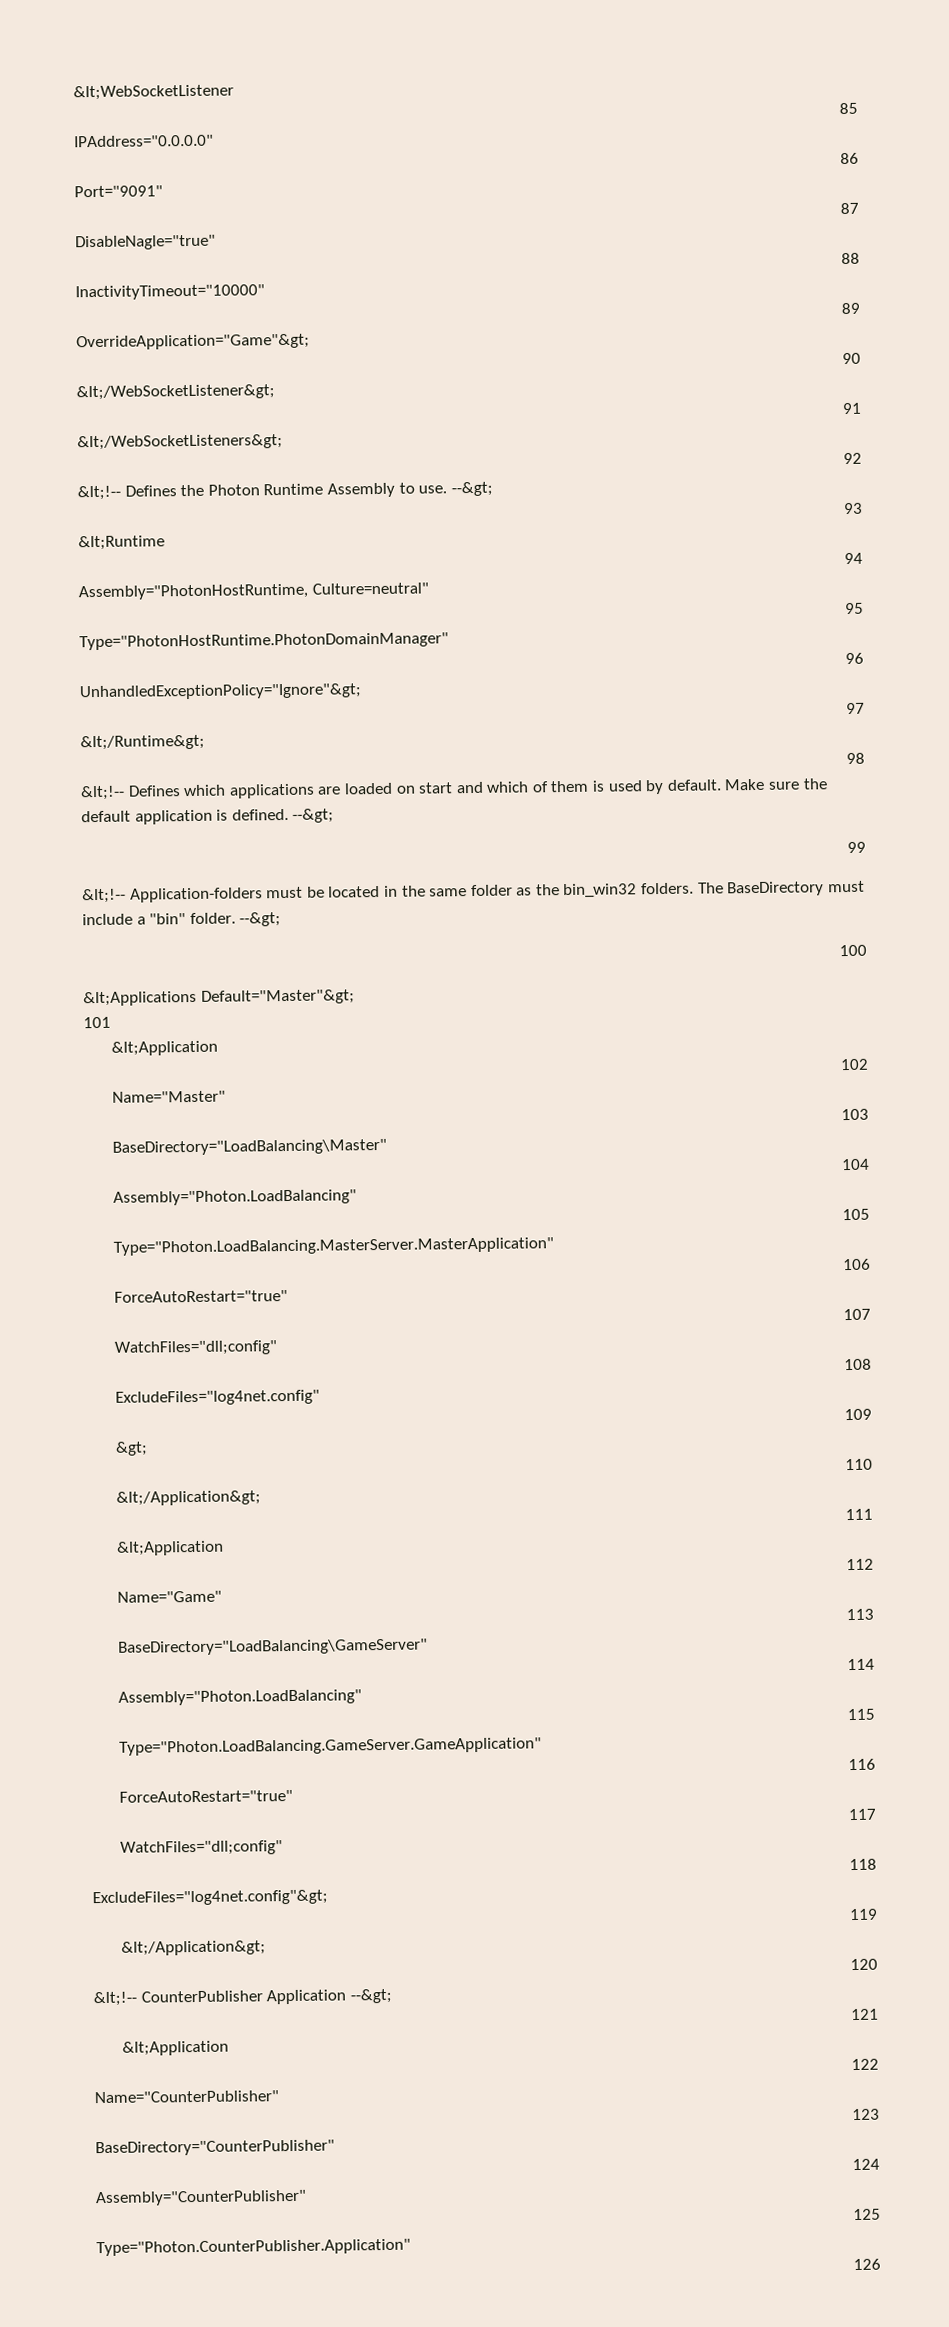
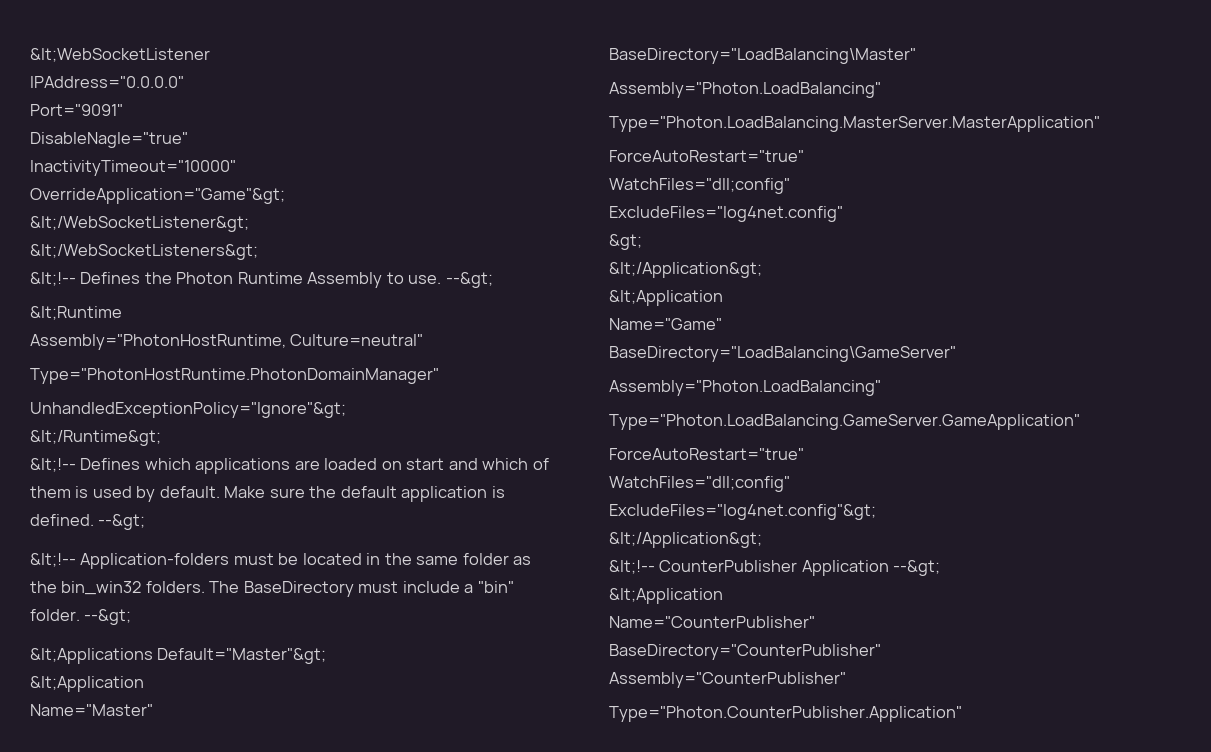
[839,102,858,115] // 85 -> (210, 55) none
[840,152,859,165] // 86 -> (184, 82) none
[840,202,859,215] // 87 -> (123, 110) none
[841,252,860,265] // 88 -> (188, 140) none
[841,302,860,315] // 89 -> (236, 168) none
[842,352,861,365] // 90 -> (285, 196) none
[842,402,862,415] // 91 -> (249, 224) none
[843,452,862,465] // 92 -> (258, 252) none
[843,502,863,515] // 93 -> (493, 280) none
[844,552,863,565] // 94 -> (122, 313) none
[845,602,864,615] // 95 -> (424, 340) none
[845,652,864,665] // 96 -> (439, 376) none
[846,702,865,715] // 97 -> (346, 410) none
[846,752,865,765] // 98 -> (161, 438) none
[847,841,866,854] // 99 -> (146, 522) none
[839,944,867,957] // 100 -> (132, 617) none
[83,1016,111,1029] [111,1040,219,1056] [840,1058,869,1071] [112,1090,227,1103] [841,1108,869,1121] [112,1138,388,1156] [841,1158,870,1171] [113,1189,358,1206] [842,1208,870,1221] [113,1237,555,1256] [843,1258,871,1271] [114,1289,289,1303] [843,1308,871,1321] [114,1340,279,1356] [844,1358,872,1371] [115,1389,321,1406] [844,1408,872,1421] [115,1441,149,1456] [845,1458,873,1471] [116,1490,262,1506] [845,1508,873,1521] [117,1540,225,1556] [846,1558,874,1571] [117,1590,223,1603] [846,1608,874,1621] [118,1638,429,1656] [847,1658,875,1671] [118,1689,363,1706] [847,1708,875,1721] [119,1737,543,1756] [848,1758,876,1771] [119,1789,294,1803] [848,1808,877,1821] [120,1840,284,1856] [849,1858,877,1871] 101 // &lt;Application // 102 // Name="Master" // 103 // BaseDirectory="LoadBalancing\Master" // 104 // Assembly="Photon.LoadBalancing" // 105 // Type="Photon.LoadBalancing.MasterServer.MasterApplication" // 106 // ForceAutoRestart="true" // 107 // WatchFiles="dll;config" // 108 // ExcludeFiles="log4net.config" // 109 // &gt; // 110 // &lt;/Application&gt; // 111 // &lt;Application // 112 // Name="Game" // 113 // BaseDirectory="LoadBalancing\GameServer" // 114 // Assembly="Photon.LoadBalancing" // 115 // Type="Photon.LoadBalancing.GameServer.GameApplication" // 116 // ForceAutoRestart="true" // 117 // WatchFiles="dll;config" // 118 -> [30,676,144,692] [30,704,153,716] [609,48,916,64] [609,82,881,98] [609,116,1100,132] [609,150,804,162] [609,178,790,194] [609,206,843,222] [609,234,642,250] [609,262,762,278] [609,290,723,306] [609,318,722,330] [609,346,956,362] [609,380,881,396] [609,414,1080,430] [609,448,804,460] [609,476,790,492] &lt;Application // Name="Master" // BaseDirectory="LoadBalancing\Master" // Assembly="Photon.LoadBalancing" // Type="Photon.LoadBalancing.MasterServer.MasterApplication" // ForceAutoRestart="true" // WatchFiles="dll;config" // ExcludeFiles="log4net.config" // &gt; // &lt;/Application&gt; // &lt;Application // Name="Game" // BaseDirectory="LoadBalancing\GameServer" // Assembly="Photon.LoadBalancing" // Type="Photon.LoadBalancing.GameServer.GameApplication" // ForceAutoRestart="true" // WatchFiles="dll;config"
[849,1908,878,1921] [121,1940,267,1956] [850,1958,878,1971] // 119 // &lt;/Application&gt; // 120 -> [609,532,762,548] // &lt;/Application&gt;
[851,2008,879,2021] [122,2040,230,2056] [851,2058,879,2071] // 121 // &lt;Application // 122 -> [609,588,723,604] // &lt;Application
[852,2108,880,2121] // 123 -> (815, 622) none
[852,2158,880,2171] // 124 -> (881, 652) none
[853,2208,881,2221] // 125 -> (846, 680) none
[853,2258,881,2271] // 126 -> (962, 714) none

